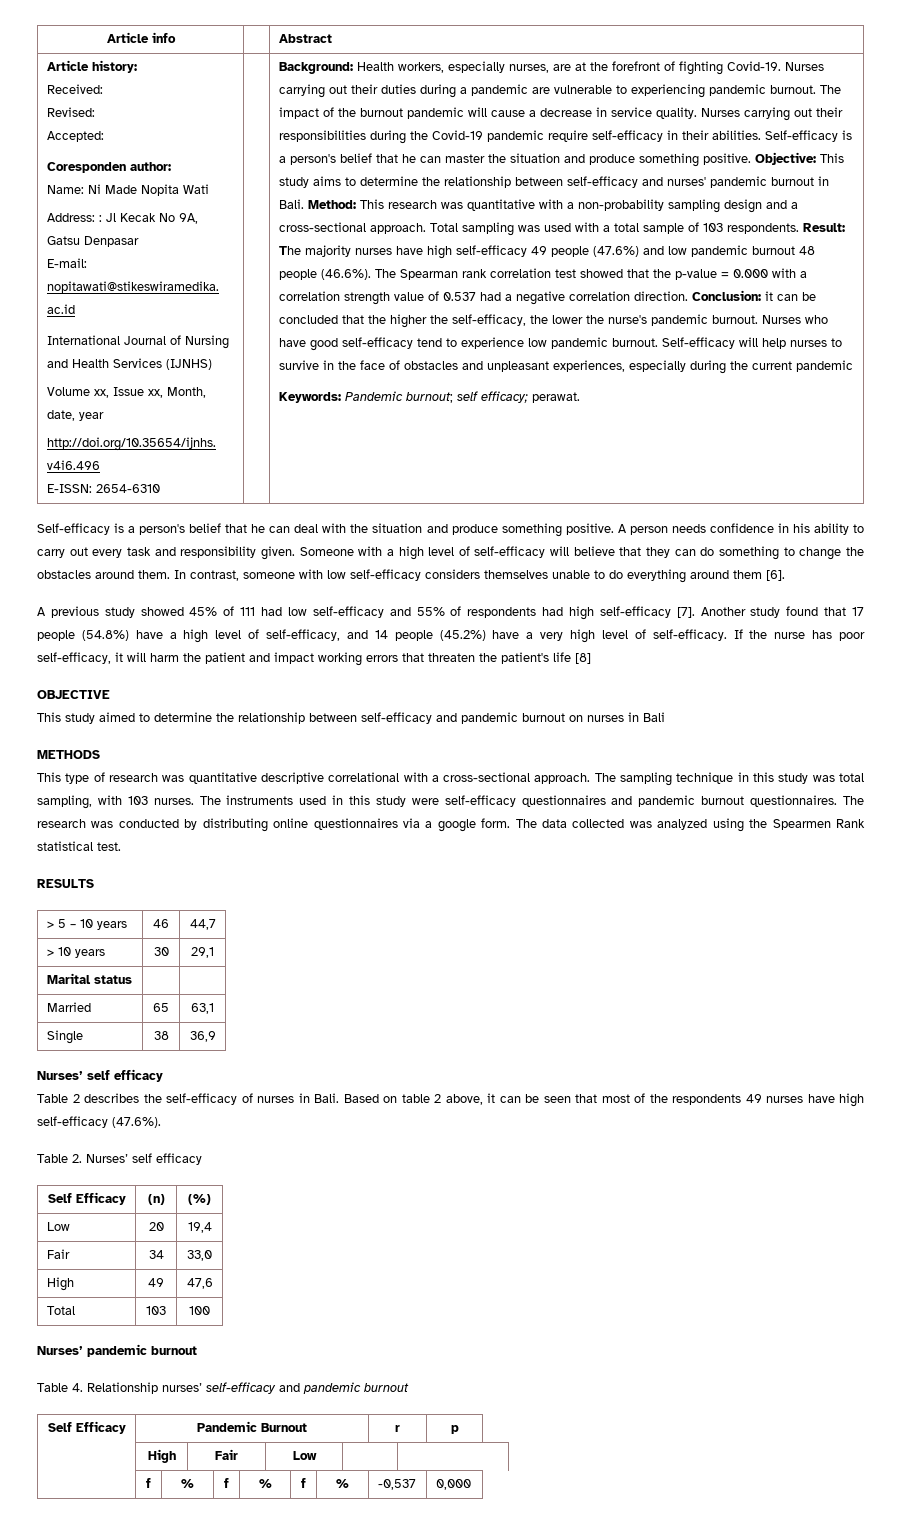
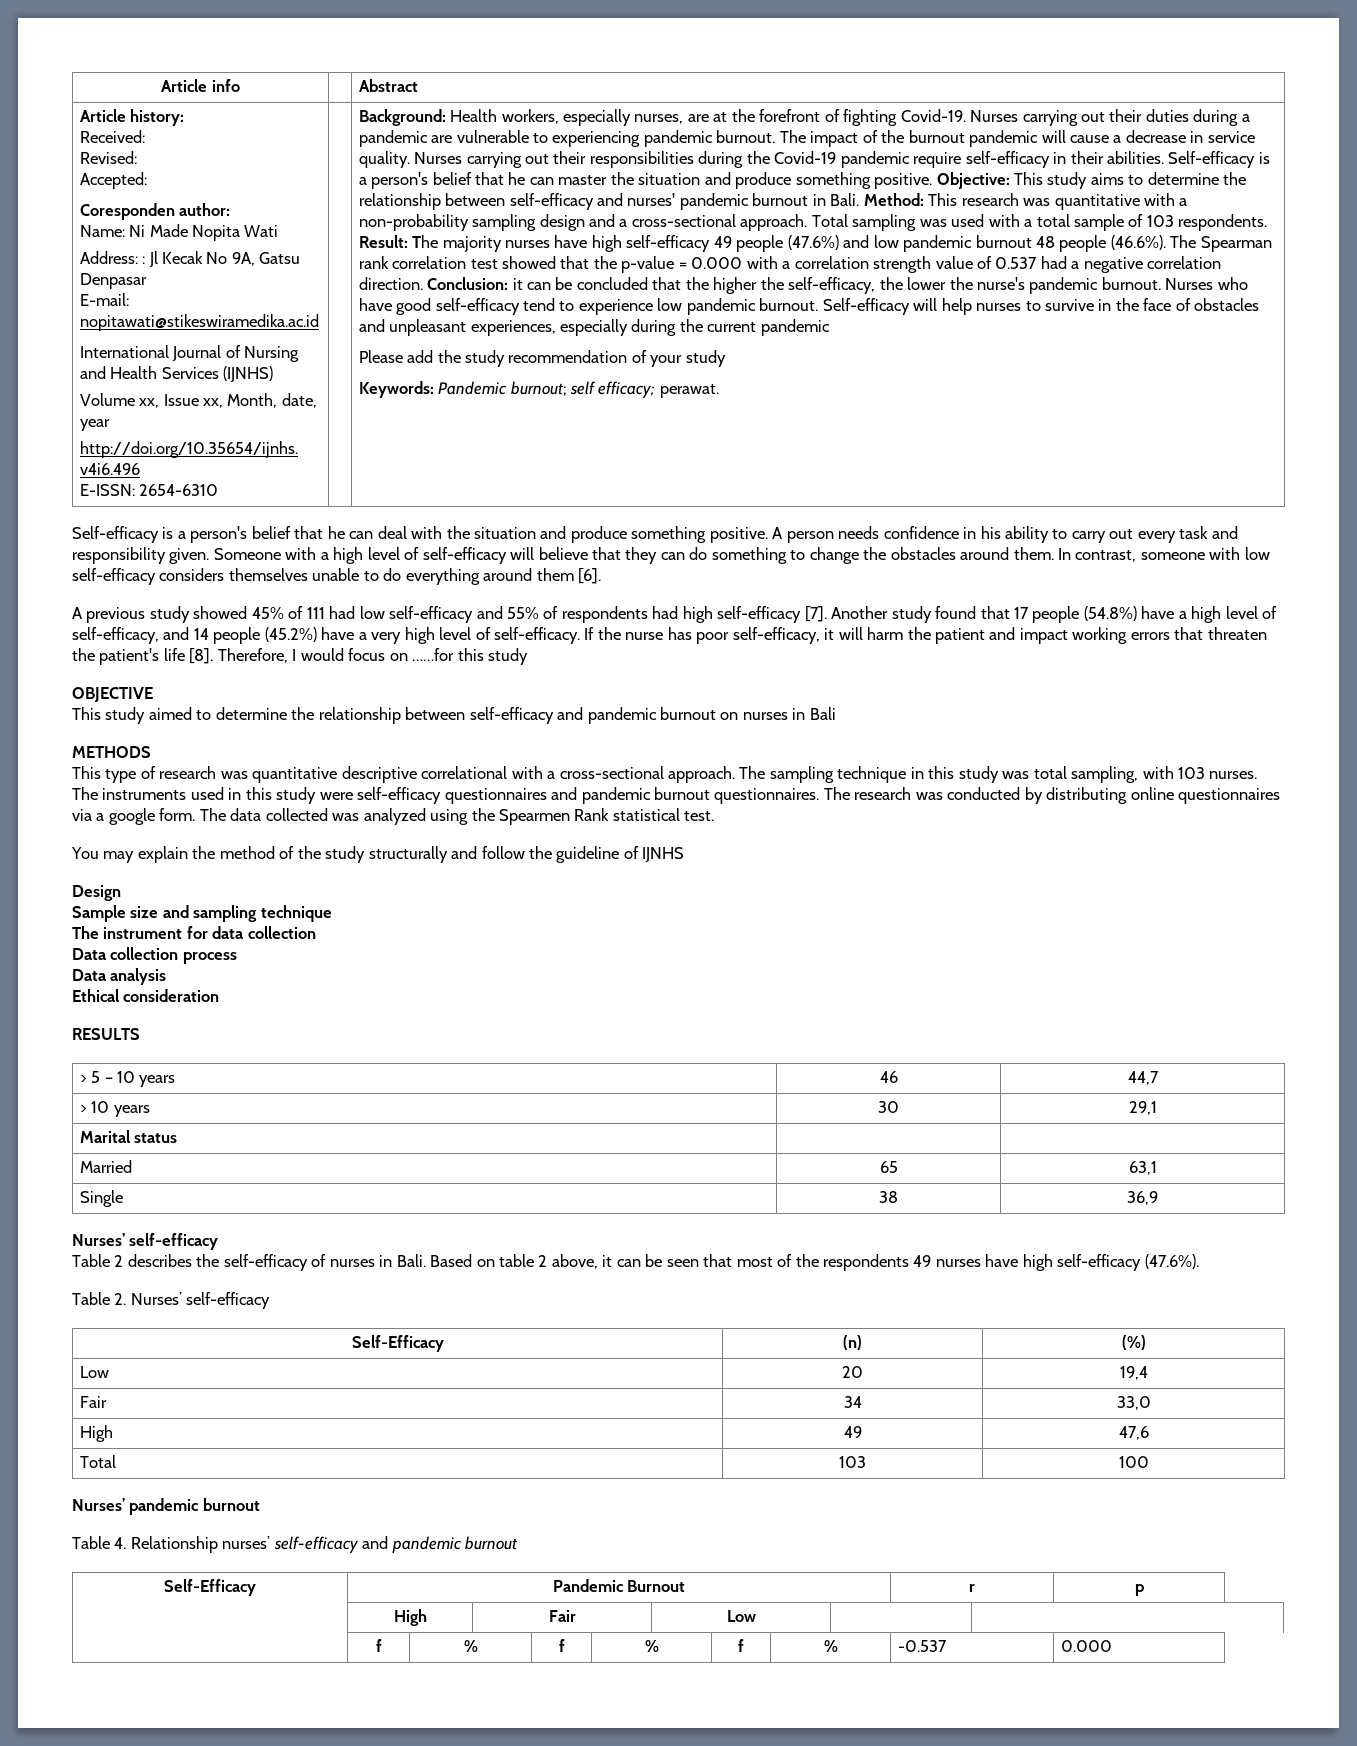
(853, 366) none -> [358,350,726,367] // Please add the study recommendation of your study
[575,653,591,664] [8] -> [189,648,529,665] [8]. Therefore, I would focus on ……for this study
(121, 846) none -> [71,846,685,863] [72,885,121,901] [72,905,332,922] [72,926,316,939] [72,947,237,964] [72,968,167,985] [72,989,220,1002] // You may explain the method of the study structurally and follow the guideline of IJNHS // Design // Sample size and sampling technique // The instrument for data collection // Data collection process // Data analysis // Ethical consideration
[87,1069,163,1082] self efficacy -> [129,1233,219,1250] self-efficacy
[132,1153,202,1165] [47,1192,126,1205] self efficacy // Self Efficacy -> [186,1292,271,1309] [351,1335,444,1352] self-efficacy // Self-Efficacy
[47,1421,126,1434] Self Efficacy -> [164,1579,256,1596] Self-Efficacy
[377,1479,416,1490] [435,1479,471,1490] -0,537 | 0,000 -> [897,1640,947,1652] [1060,1640,1112,1652] -0.537 | 0.000

